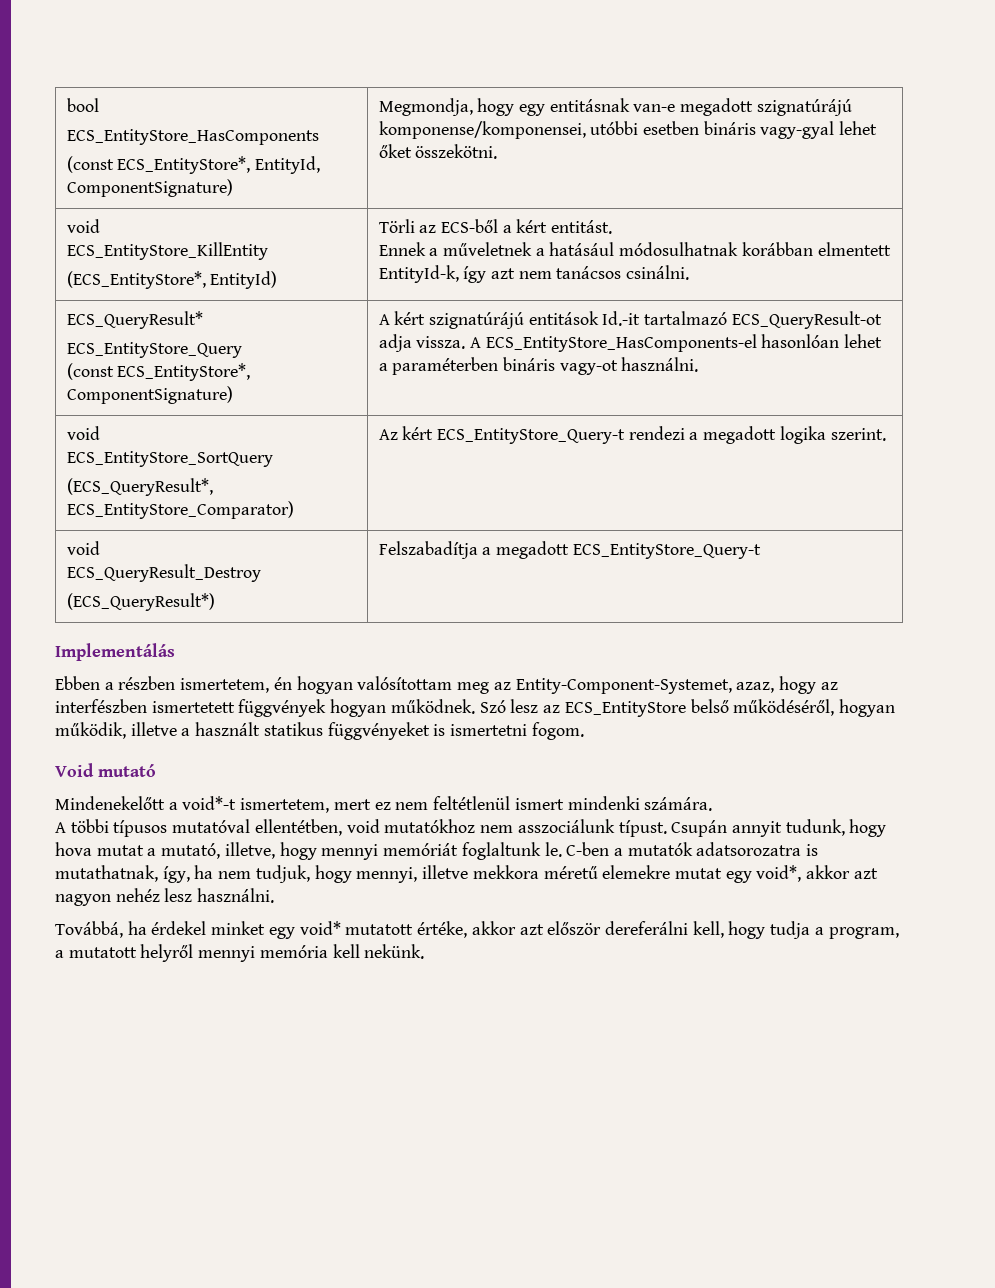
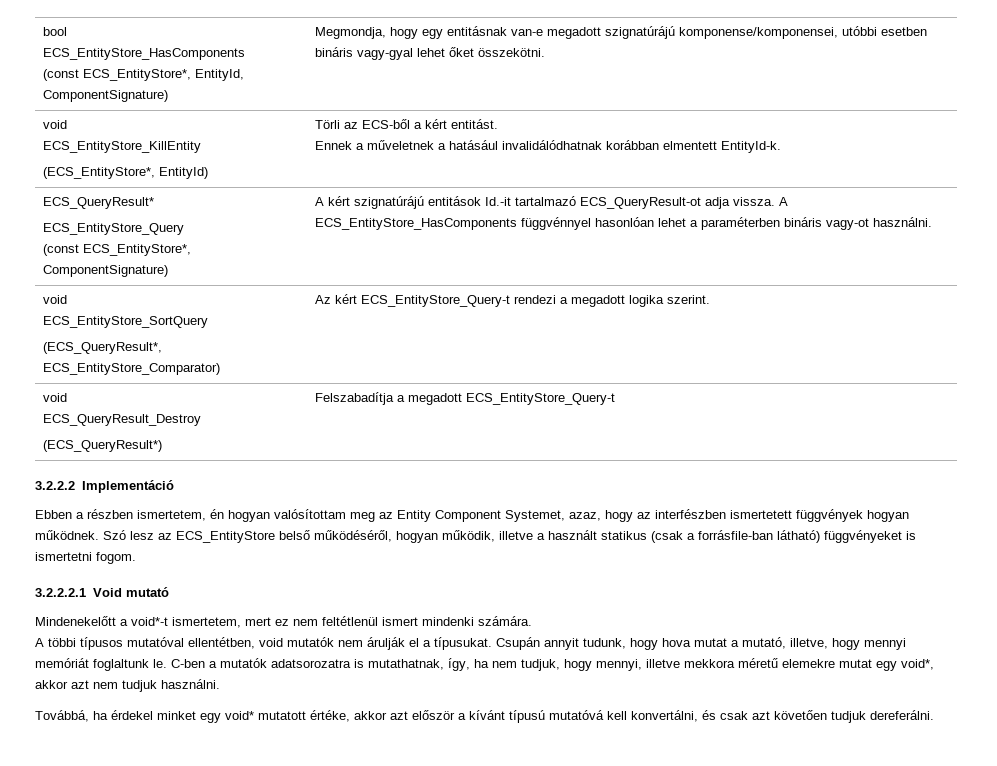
[619,242,739,256] módosulhatnak -> [502,140,603,150] invalidálódhatnak
[378,265,690,283] EntityId-k, így azt nem tanácsos csinálni. -> [721,141,782,153] EntityId-k.
[485,334,757,352] ECS_EntityStore_HasComponents-el -> [315,217,592,230] ECS_EntityStore_HasComponents függvénnyel
[55,643,175,661] Implementálás -> [35,480,174,493] 3.2.2.2 Implementáció
[515,678,732,694] Entity-Component-Systemet, -> [397,510,565,522] Entity Component Systemet,
(323, 729) none -> [651,530,820,543] (csak a forrásfile-ban látható)
(584, 731) none -> [35,588,86,597] 3.2.2.2.1
[384,819,667,837] mutatókhoz nem asszociálunk típust. -> [287,637,492,650] mutatók nem árulják el a típusukat.
[55,888,193,906] nagyon nehéz lesz -> [93,680,157,692] nem tudjuk
[604,921,899,939] [55,944,425,962] dereferálni kell, hogy tudja a program, a mutatott helyről mennyi memória kell nekünk. -> [458,710,934,723] a kívánt típusú mutatóvá kell konvertálni, és csak azt követően tudjuk dereferálni.

